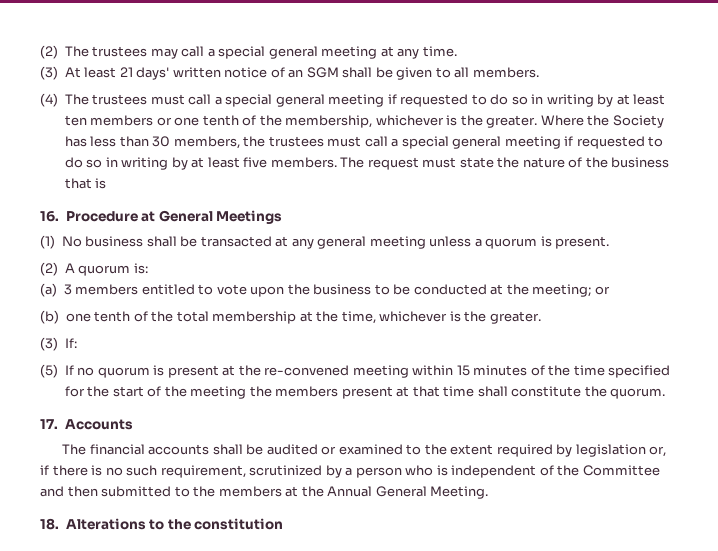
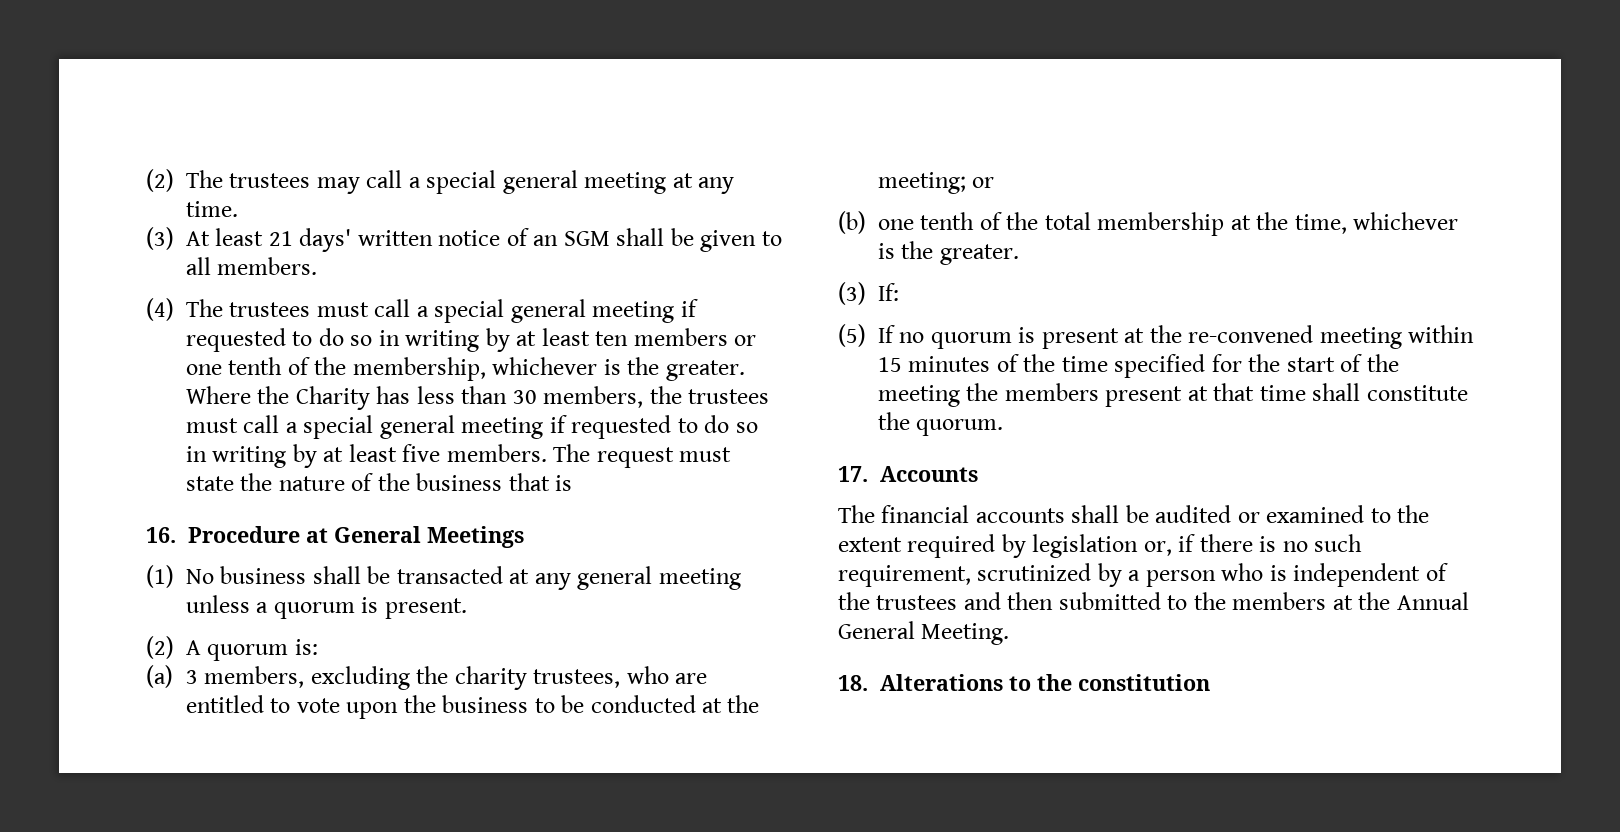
[612,115,664,128] Society -> [295,386,370,410] Charity
[75,284,139,295] members -> [204,666,708,690] members, excluding the charity trustees, who are
[582,465,660,476] Committee -> [876,595,958,610] trustees

